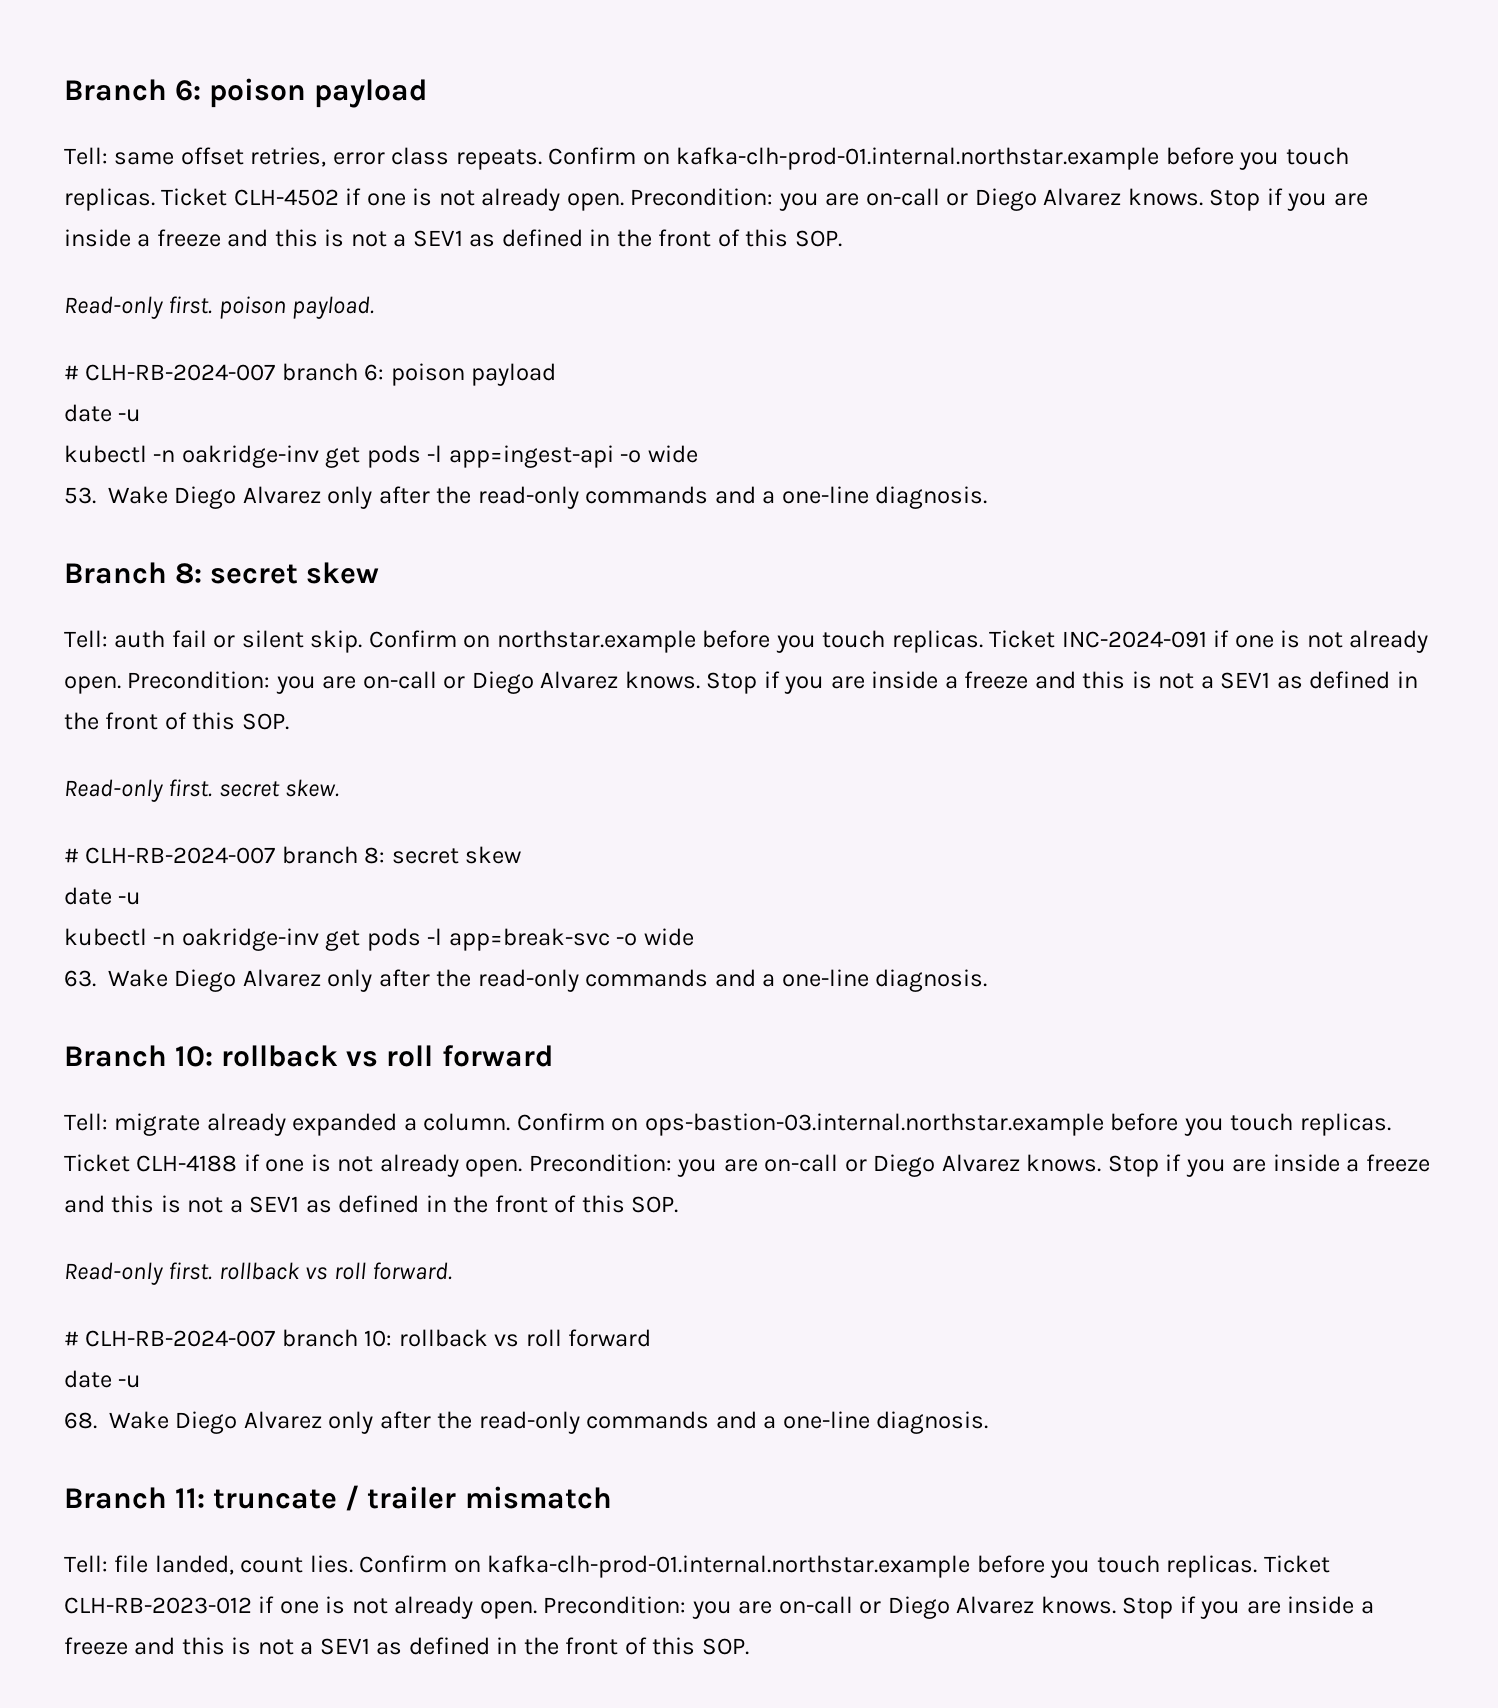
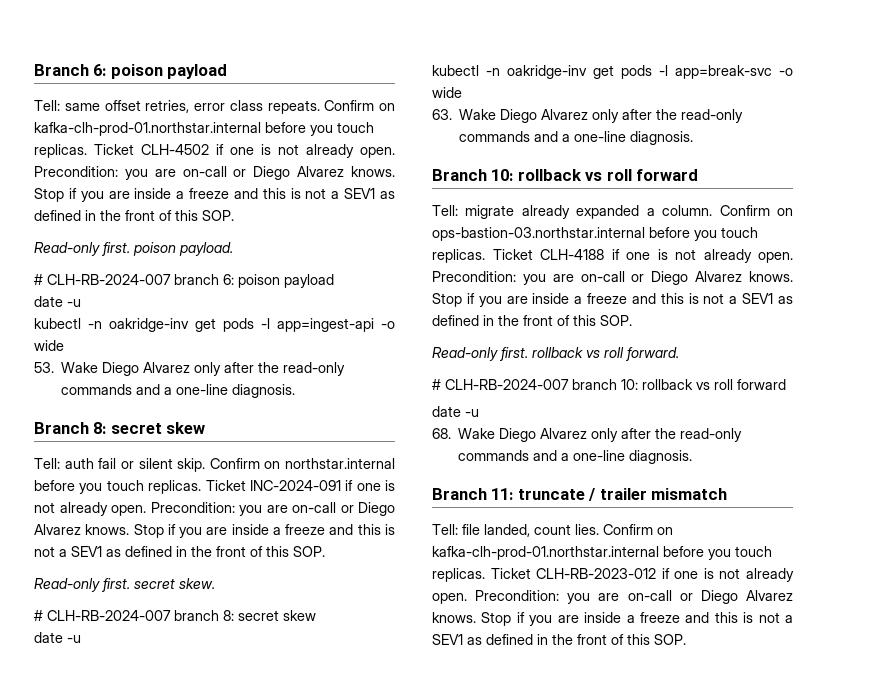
[676,147,1160,170] kafka-clh-prod-01.internal.northstar.example -> [34,122,261,136] kafka-clh-prod-01.northstar.internal
[496,630,696,653] northstar.example -> [285,458,395,469] northstar.internal
[644,1113,1104,1136] ops-bastion-03.internal.northstar.example -> [432,227,645,241] ops-bastion-03.northstar.internal
[487,1555,971,1578] kafka-clh-prod-01.internal.northstar.example -> [432,546,659,560] kafka-clh-prod-01.northstar.internal

